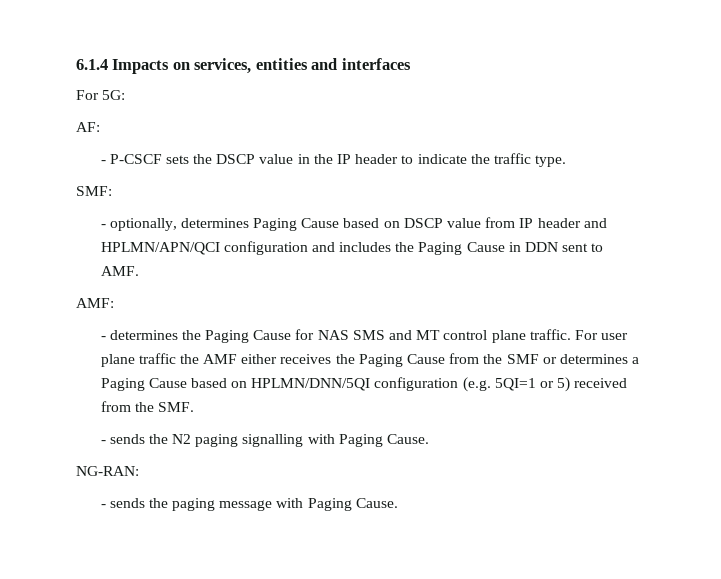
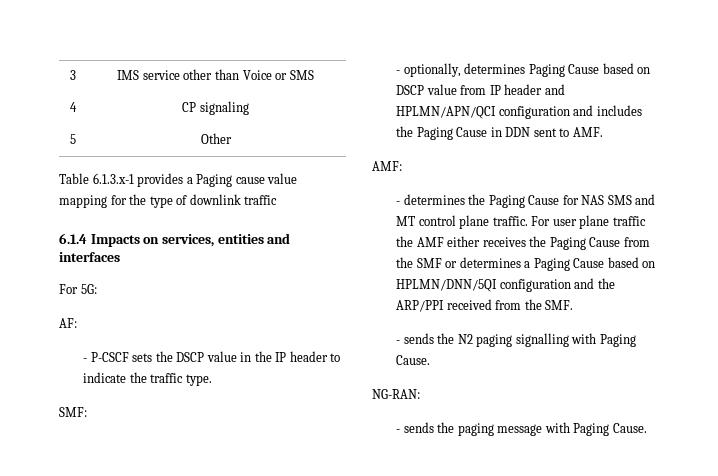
(76, 64) none -> [69,70,76,80] [117,69,314,80] [69,102,77,112] [182,101,249,115] [69,134,76,144] [200,133,232,144] [59,173,298,187] [59,194,278,208] 3 | IMS service other than Voice or SMS // 4 | CP signaling // 5 | Other // Table 6.1.3.x-1 provides a Paging cause value mapping for the type of downlink traffic //
[462,377,571,392] (e.g. 5QI=1 or 5) -> [574,278,615,289] [396,300,445,312] and the ARP/PPI

